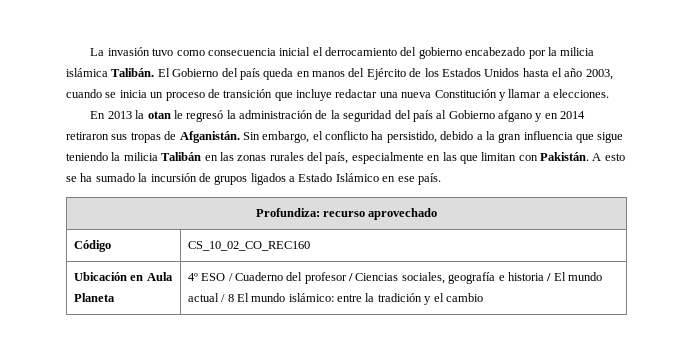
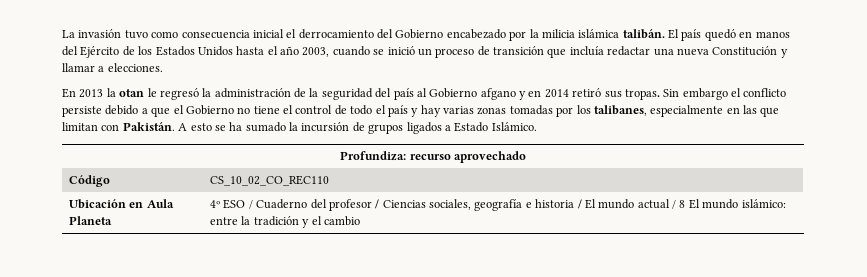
[418,47,462,59] gobierno -> [395,29,444,39] Gobierno
[111,68,294,80] Talibán. El Gobierno del país queda -> [622,29,736,41] talibán. El país quedó
[119,90,147,98] inicia -> [387,46,415,55] inició
[296,89,332,101] incluye -> [569,46,604,56] incluía
[66,131,624,143] [66,152,349,164] retiraron sus tropas de Afganistán. Sin embargo, el conflicto ha persistido, debido a la gran influencia que sigue teniendo la milicia Talibán en las zonas rurales del país, -> [572,88,787,100] [62,105,647,117] retiró sus tropas. Sin embargo el conflicto persiste debido a que el Gobierno no tiene el control de todo el país y hay varias zonas tomadas por los talibanes,
[335,173,441,185] Islámico en ese país. -> [491,122,537,131] Islámico.
[187,241,310,251] CS_10_02_CO_REC160 -> [210,175,330,186] CS_10_02_CO_REC110

